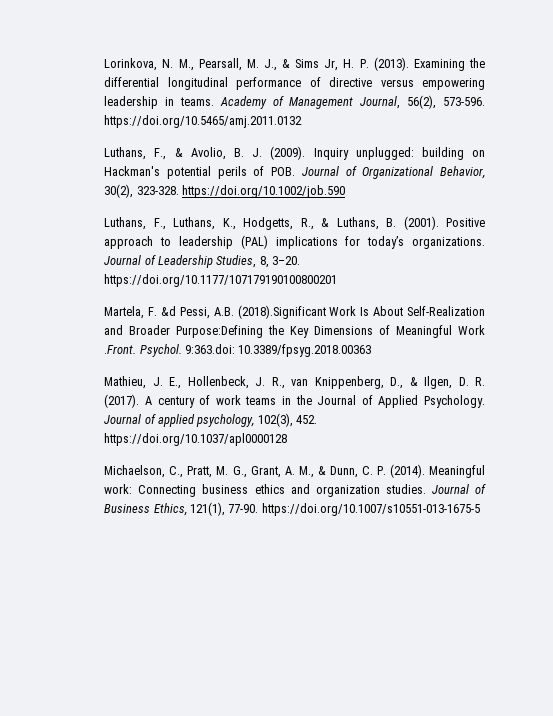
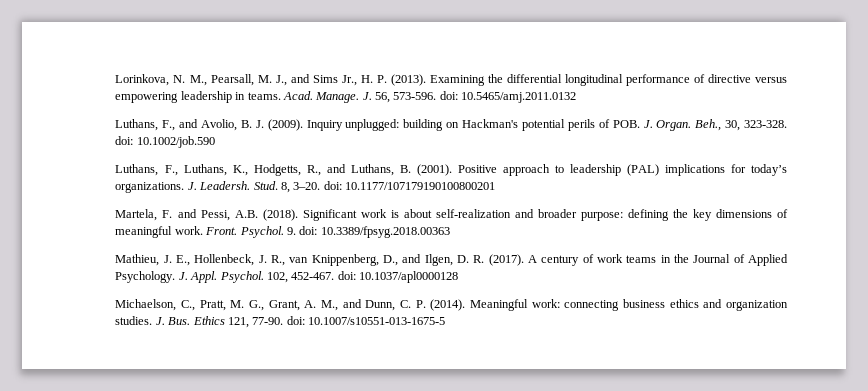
[282,59,339,71] & Sims Jr, -> [290,74,357,86] and Sims Jr.,
[219,95,485,109] [104,115,303,128] [104,147,183,160] Academy of Management Journal, 56(2), 573-596. https://doi.org/10.5465/amj.2011.0132 // Luthans, F., & -> [282,91,577,103] [115,119,199,131] Acad. Manage. J. 56, 573-596. doi: 10.5465/amj.2011.0132 // Luthans, F., and
[301,166,485,179] [104,184,346,198] Journal of Organizational Behavior, 30(2), 323-328. https://doi.org/10.1002/job.590 -> [643,119,788,131] [115,136,215,148] J. Organ. Beh., 30, 323-328. doi: 10.1002/job.590
[321,218,330,227] & -> [326,164,346,173] and
[104,255,301,268] [104,274,338,287] Journal of Leadership Studies, 8, 3–20. https://doi.org/10.1177/107179190100800201 -> [187,181,496,193] J. Leadersh. Stud. 8, 3–20. doi: 10.1177/107179190100800201
[161,306,177,316] &d -> [177,209,197,218] and
[237,305,485,319] [104,325,485,338] [104,344,236,357] (2018).Significant Work Is About Self-Realization and Broader Purpose:Defining the Key Dimensions of Meaningful Work .Front. Psychol. 9:363.doi: -> [262,209,789,221] [115,226,318,238] (2018). Significant work is about self-realization and broader purpose: defining the key dimensions of meaningful work. Front. Psychol. 9. doi:
[409,377,418,386] & -> [402,254,422,263] and
[104,413,318,427] [104,433,288,446] Journal of applied psychology, 102(3), 452. https://doi.org/10.1037/apl0000128 -> [178,271,459,283] J. Appl. Psychol. 102, 452-467. doi: 10.1037/apl0000128
[317,466,326,475] & -> [342,299,362,308] and
[138,485,197,497] Connecting -> [564,300,620,311] connecting
[431,484,486,494] [104,502,480,516] Journal of Business Ethics, 121(1), 77-90. https://doi.org/10.1007/s10551-013-1675-5 -> [155,316,446,328] J. Bus. Ethics 121, 77-90. doi: 10.1007/s10551-013-1675-5

